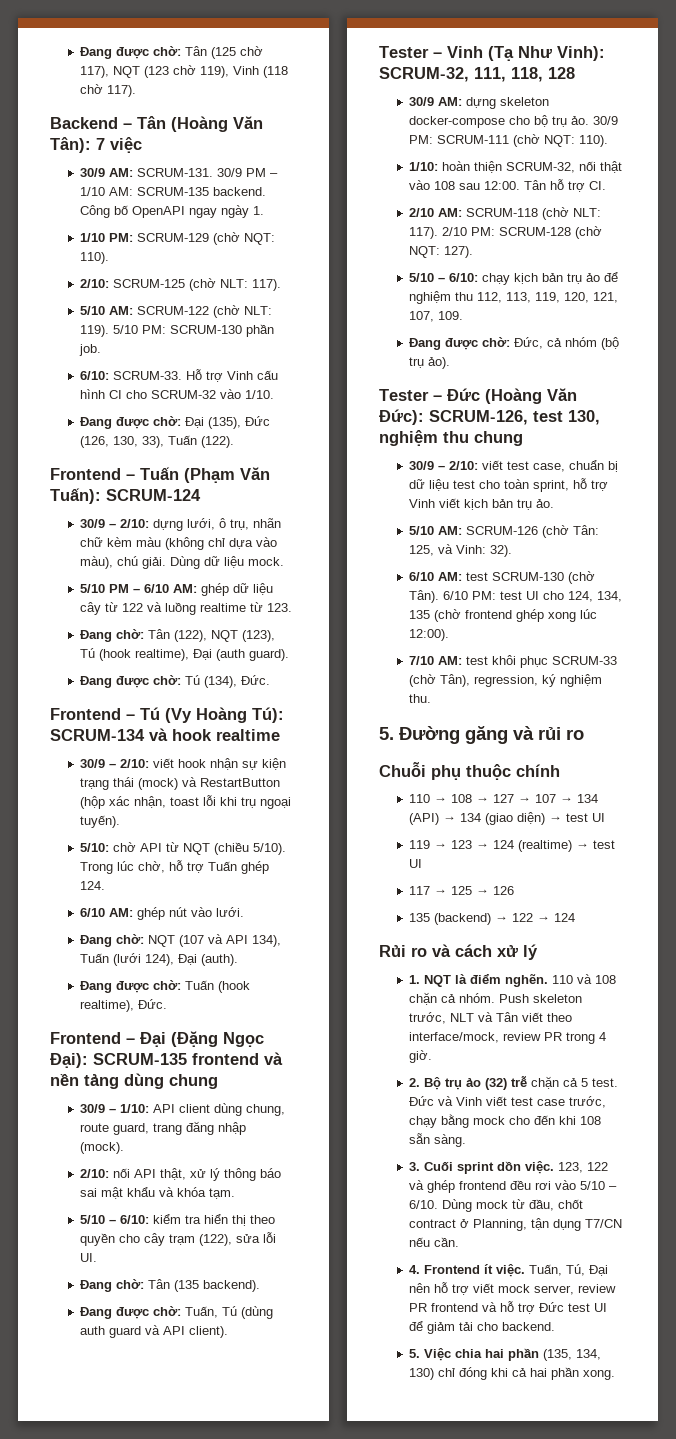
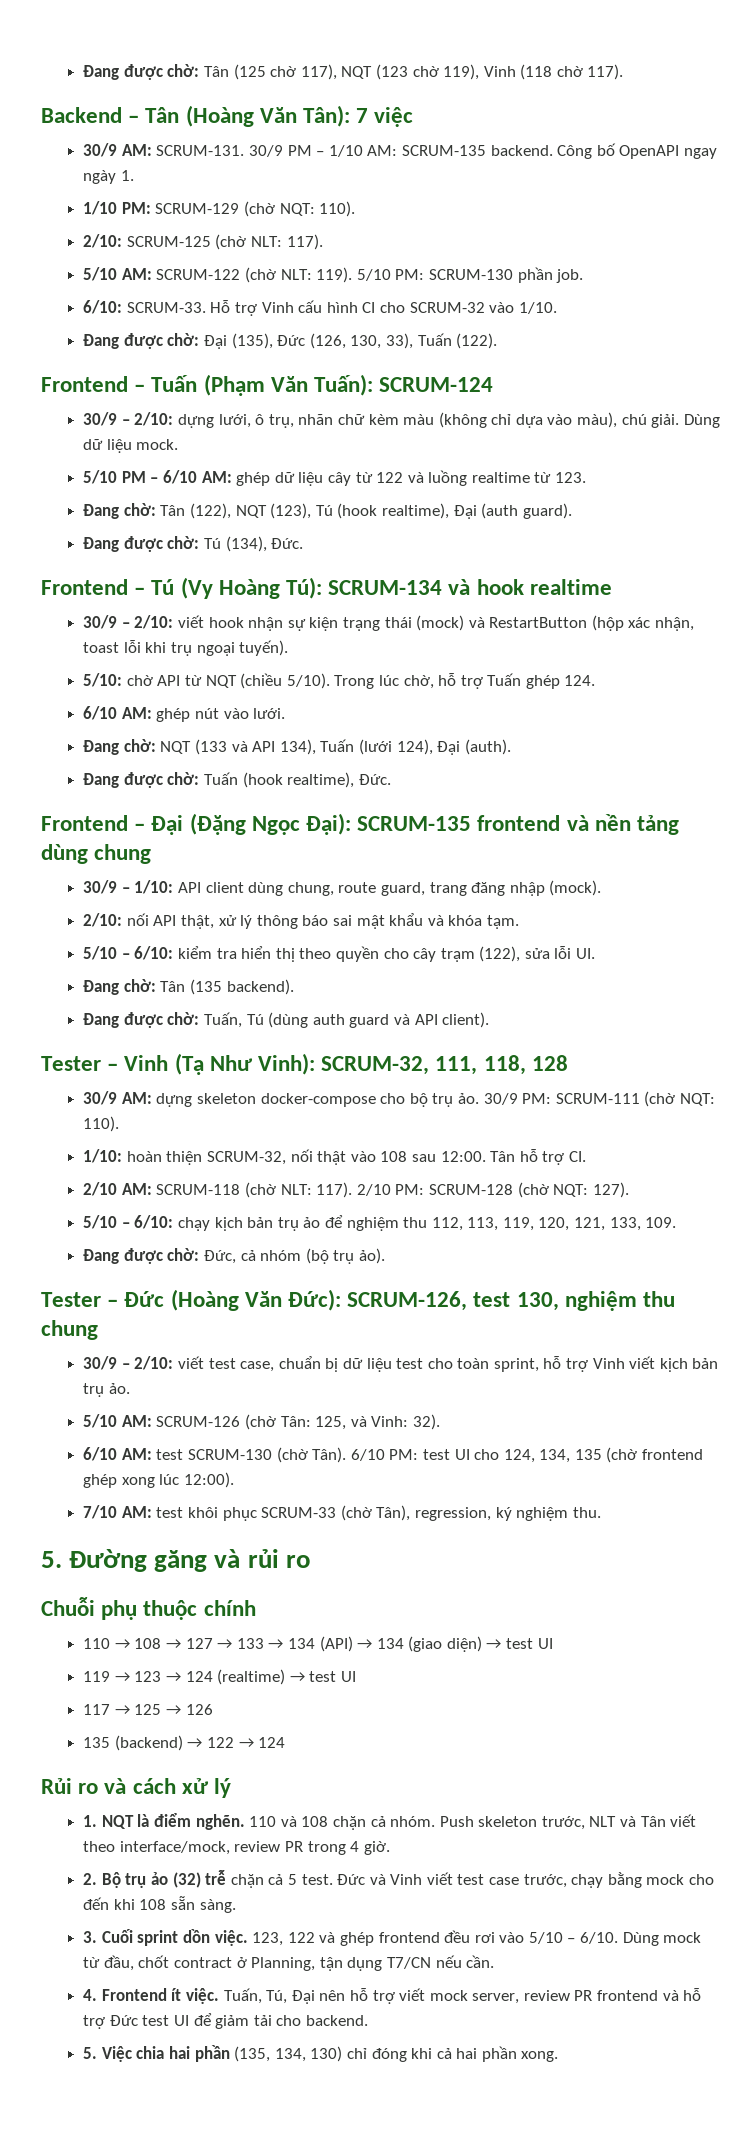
[178,935,204,947] (107 -> [194,739,227,755] (133
[408,311,434,322] 107, -> [609,1217,641,1231] 133,
[534,794,556,803] 107 -> [236,1638,264,1649] 133

